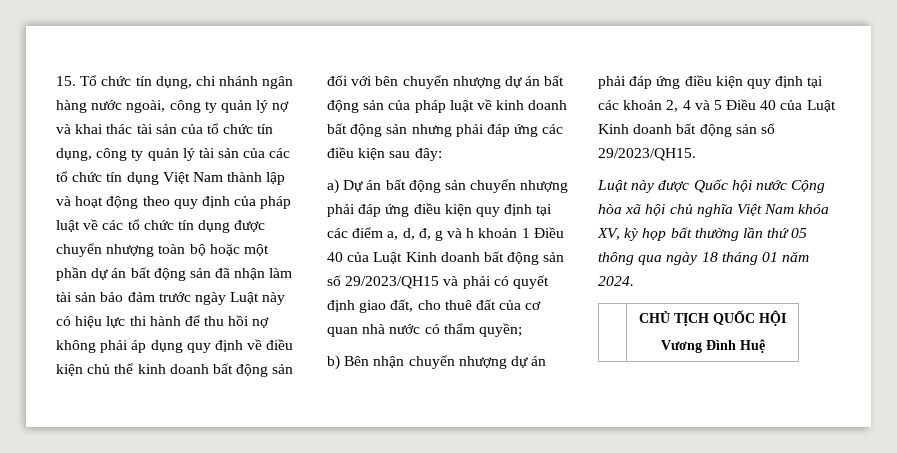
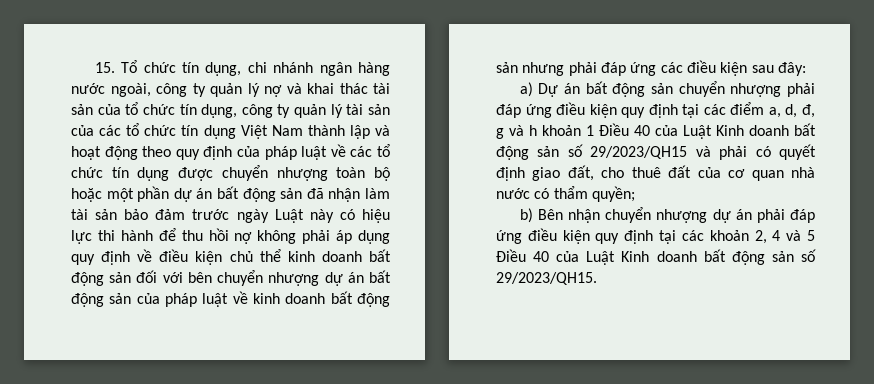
[597,179,826,193] [598,204,830,217] [597,227,808,241] [598,251,810,265] [598,276,634,286] [639,310,786,326] [660,339,765,353] // Luật này được Quốc hội nước Cộng hòa xã hội chủ nghĩa Việt Nam khóa XV, kỳ họp bất thường lần thứ 05 thông qua ngày 18 tháng 01 năm 2024. // | CHỦ TỊCH QUỐC HỘI // Vương Đình Huệ -> (597, 278) none

